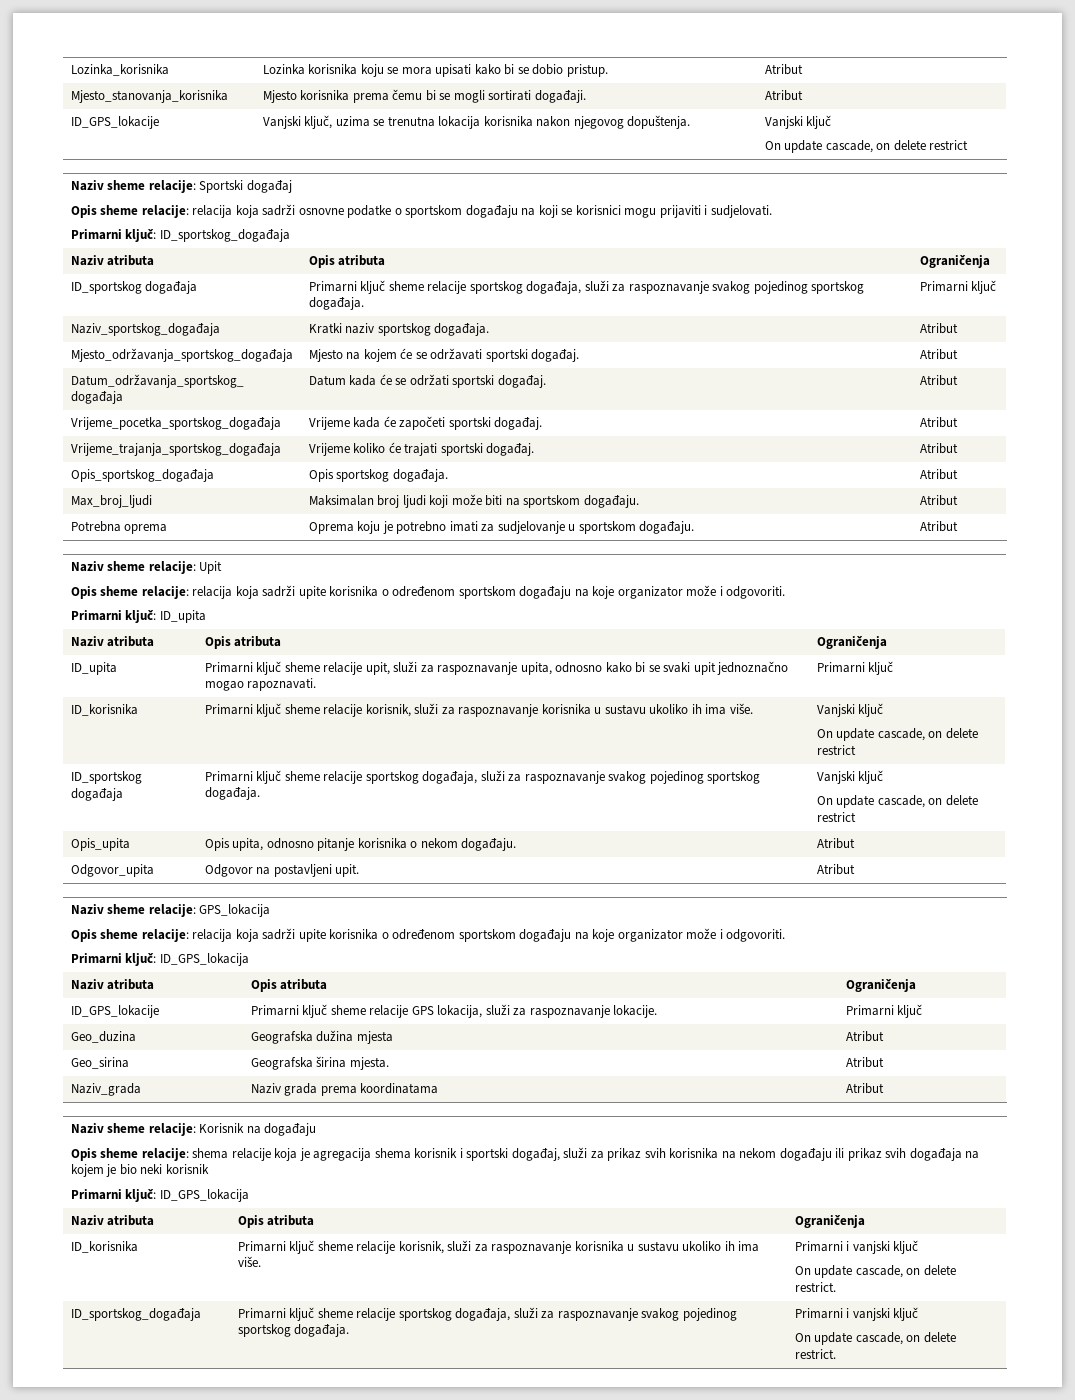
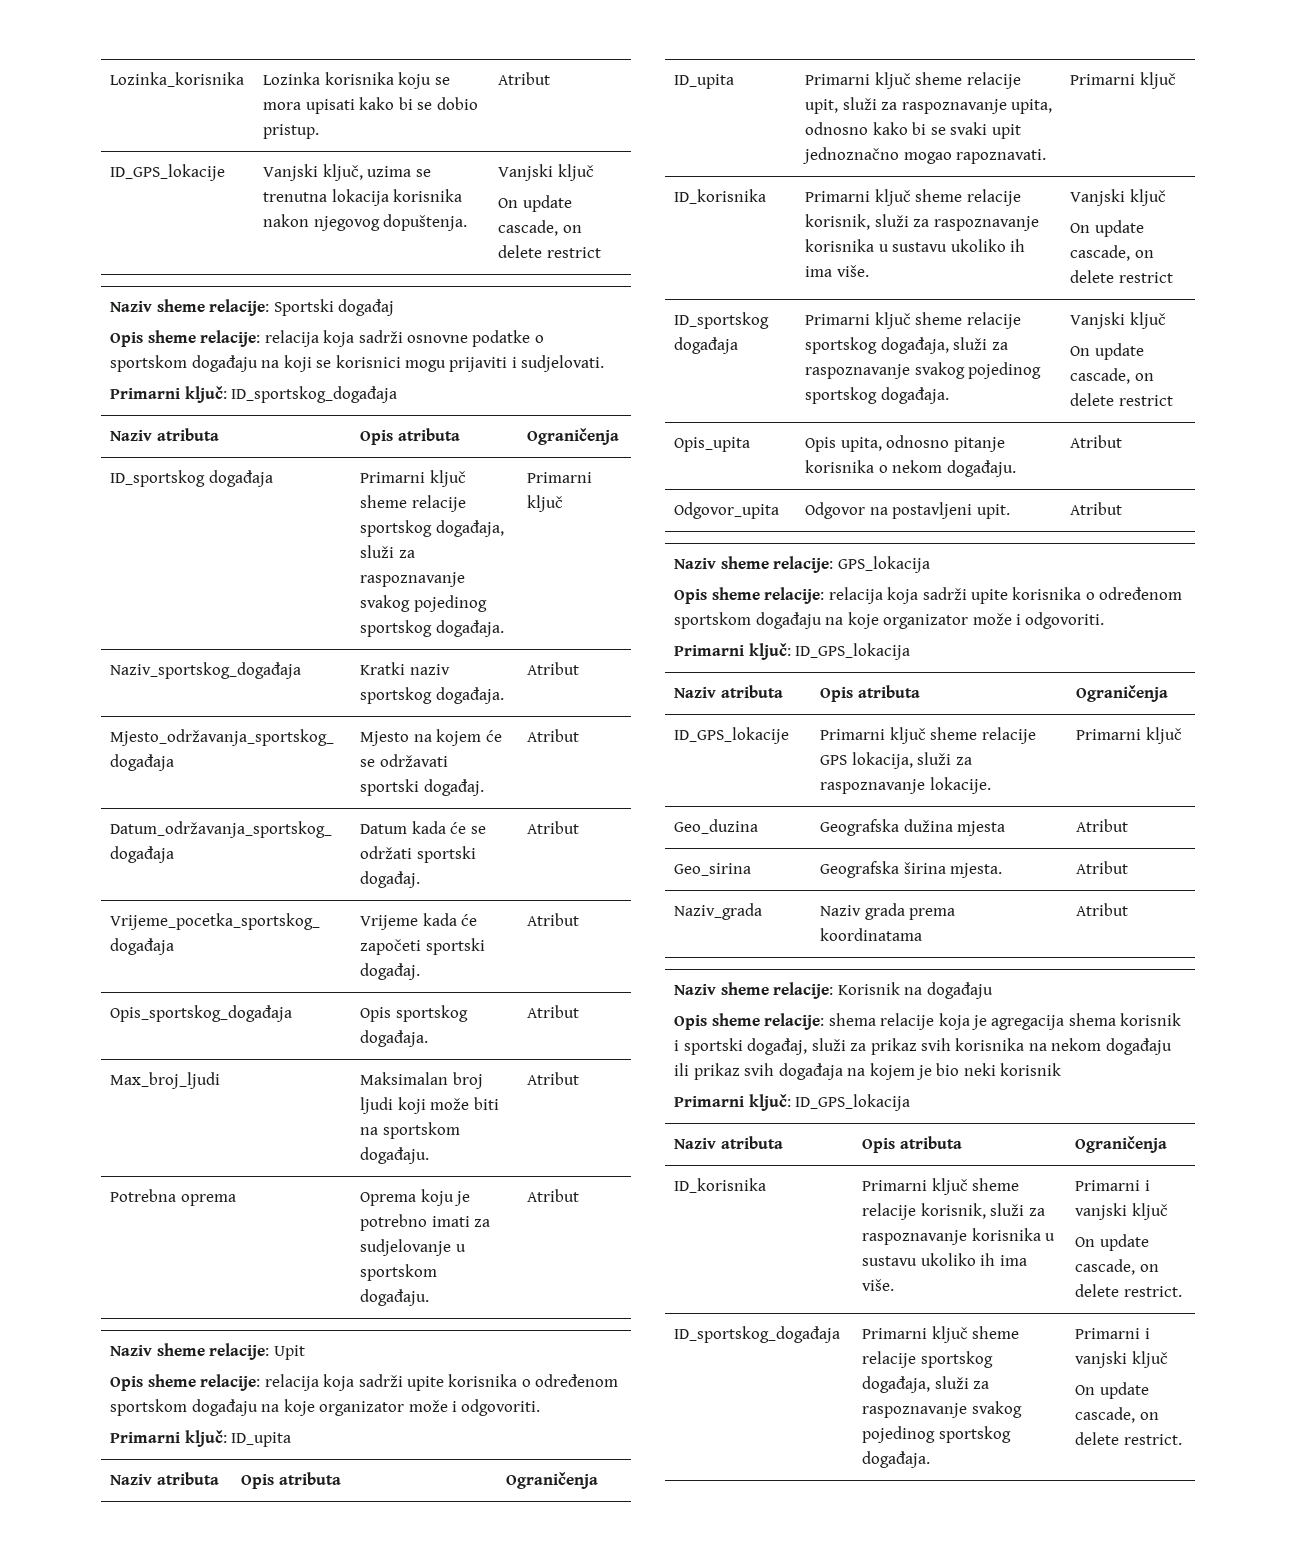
[70,90,228,103] [262,89,586,103] [764,90,803,101] // Mjesto_stanovanja_korisnika | Mjesto korisnika prema čemu bi se mogli sortirati događaji. | Atribut -> (551, 78) none
[70,443,281,456] [308,442,535,456] [919,443,958,454] // Vrijeme_trajanja_sportskog_događaja | Vrijeme koliko će trajati sportski događaj. | Atribut -> (580, 919) none

